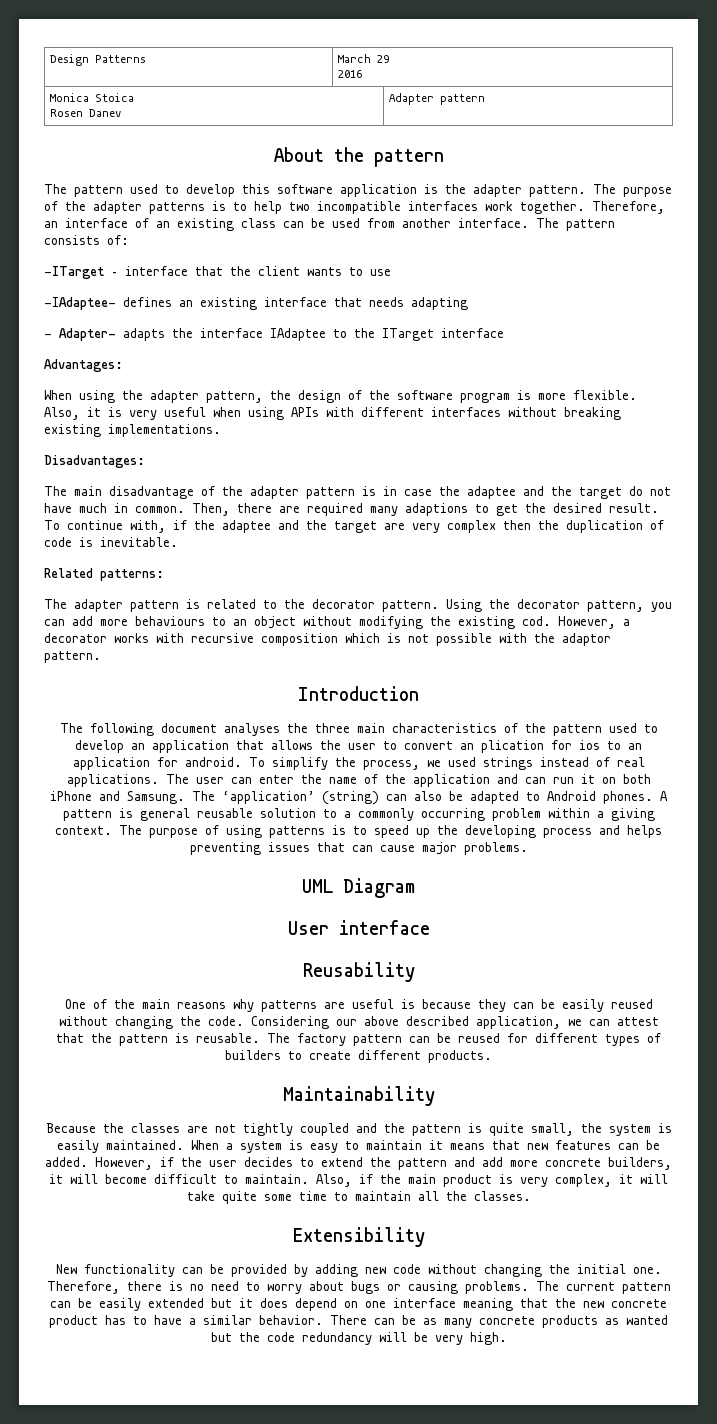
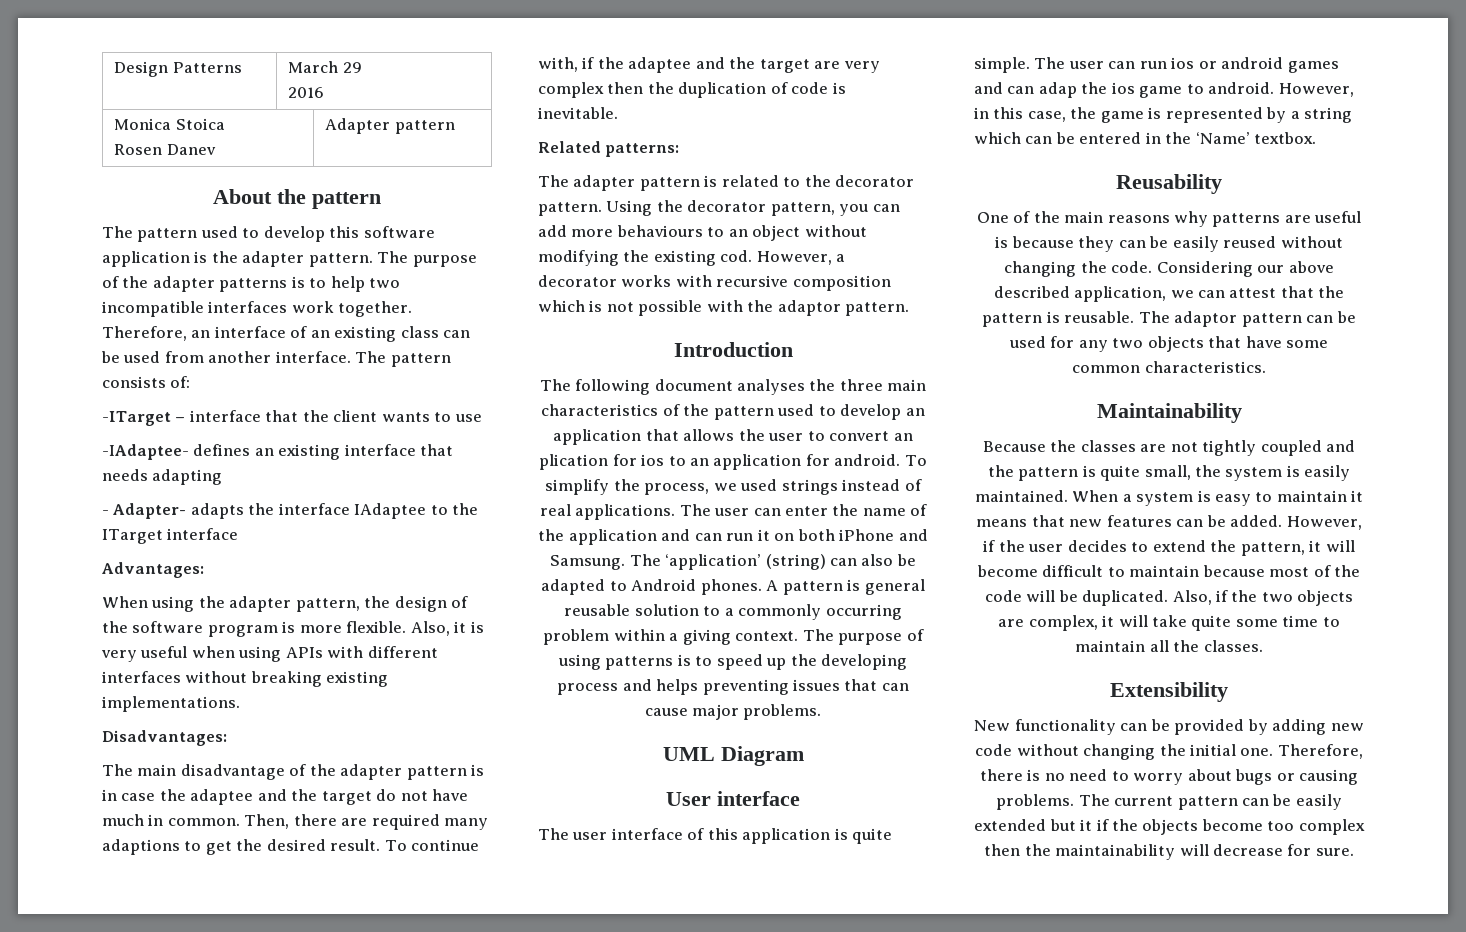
(430, 927) none -> [538,828,893,844] [974,57,1339,73] [974,82,1354,98] [974,107,1353,123] [974,132,1317,144] // The user interface of this application is quite simple. The user can run ios or android games and can adap the ios game to android. However, in this case, the game is represented by a string which can be entered in the ‘Name’ textbox.
[297,1033,661,1046] [225,1050,492,1063] factory pattern can be reused for different types of builders to create different products. -> [1174,311,1356,327] [1008,336,1329,352] [1072,361,1266,373] adaptor pattern can be used for any two objects that have some common characteristics.
[398,1157,672,1170] pattern and add more concrete builders, -> [1240,542,1305,556] pattern,
[245,1174,548,1187] maintain. Also, if the main product is very -> [1129,565,1361,577] [984,590,1354,606] [998,619,1025,627] maintain because most of the code will be duplicated. Also, if the two objects are
[260,1298,667,1311] [49,1315,668,1328] [210,1332,507,1345] does depend on one interface meaning that the new concrete product has to have a similar behavior. There can be as many concrete products as wanted but the code redundancy will be very high. -> [1096,819,1365,835] [984,844,1354,860] if the objects become too complex then the maintainability will decrease for sure.

